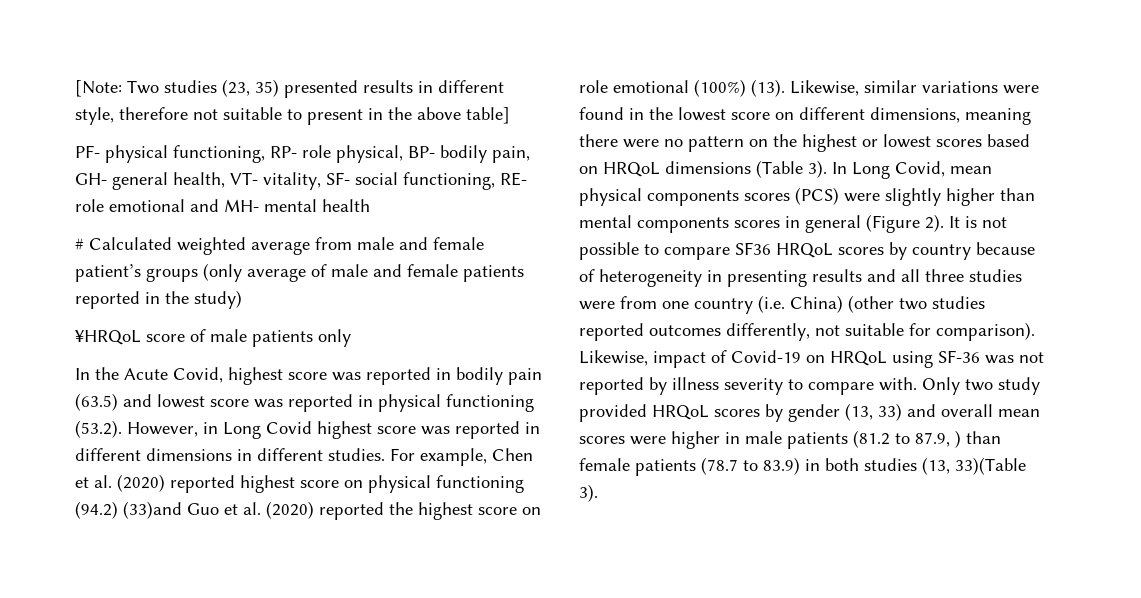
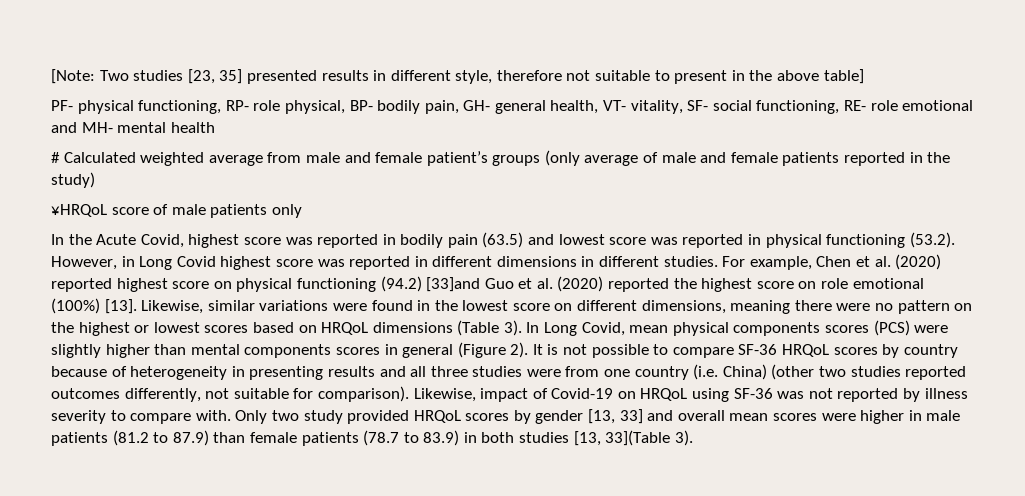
[222,79,279,97] (23, 35) -> [187,69,243,84] [23, 35]
[123,501,182,519] (33)and -> [426,277,481,292] [33]and
[751,79,785,97] (13). -> [104,299,137,314] [13].
[735,242,771,255] SF36 -> [738,344,778,355] SF-36
[845,403,902,421] (13, 33) -> [588,409,643,424] [13, 33]
[915,430,961,448] 87.9, ) -> [172,430,209,446] 87.9)
[922,457,1026,475] (13, 33)(Table -> [573,430,671,446] [13, 33](Table

